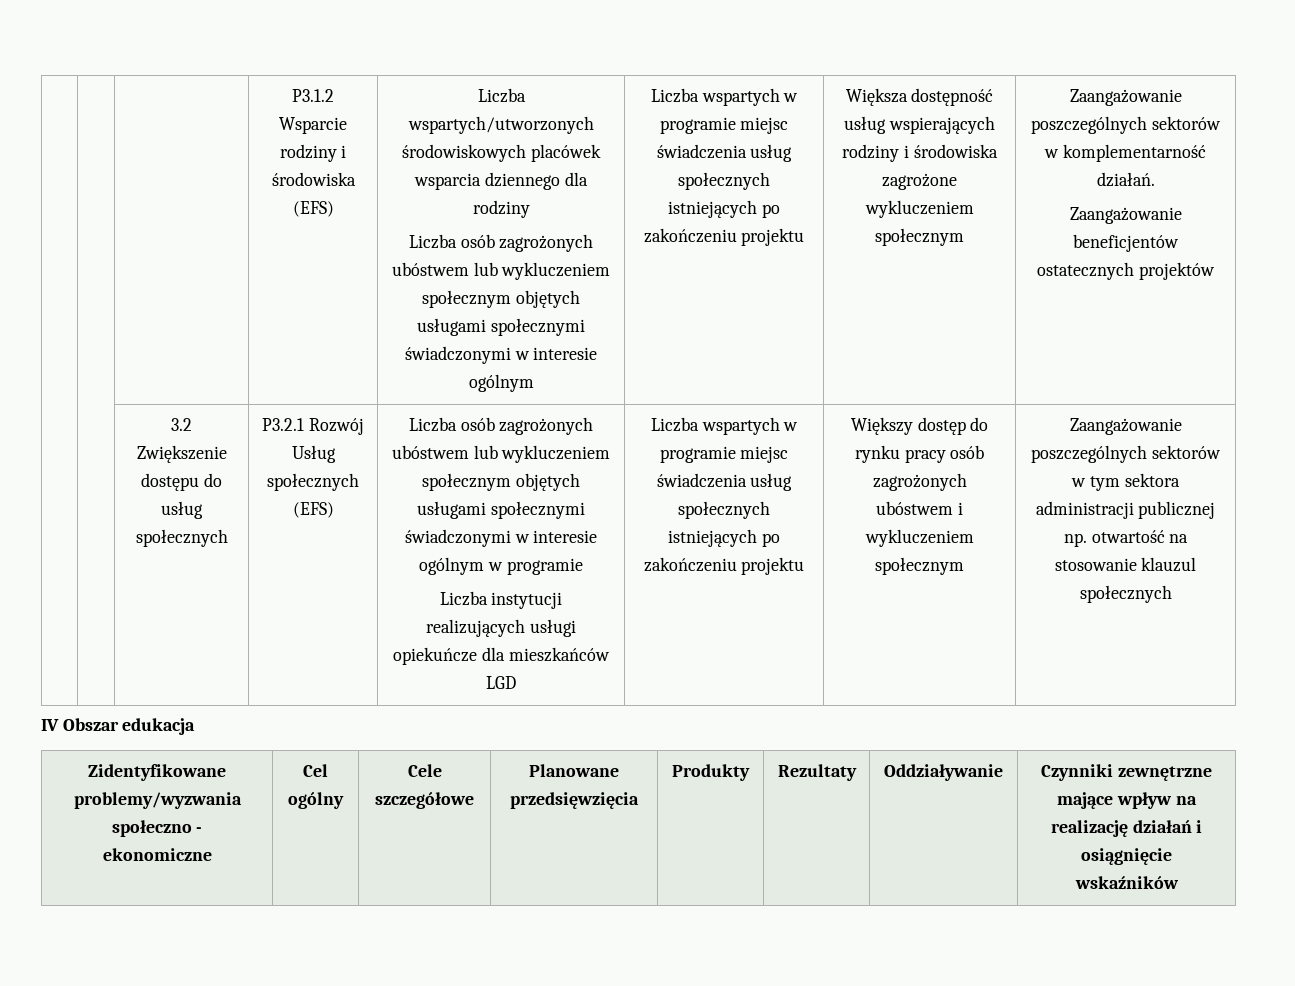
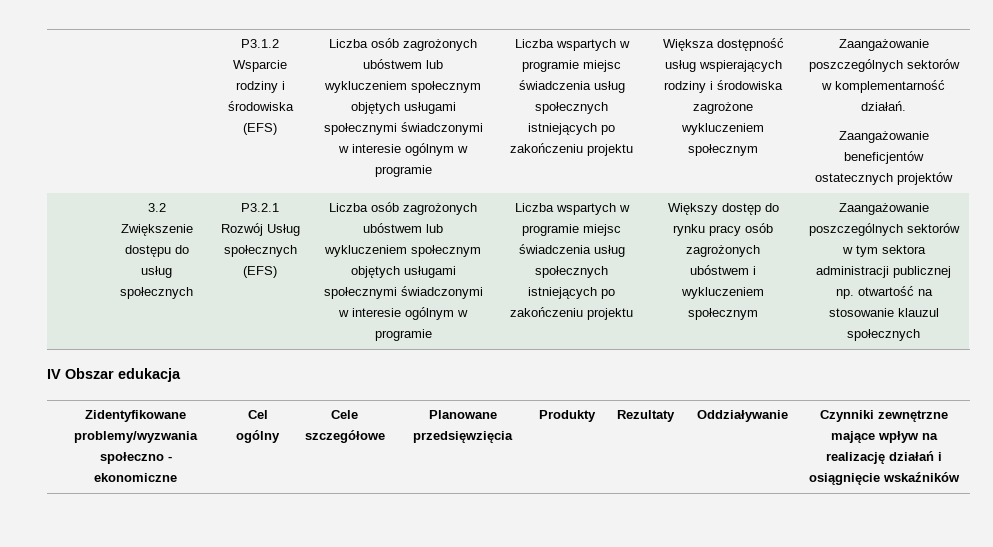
[407,116,594,134] [402,144,601,162] [414,172,588,190] [472,200,530,218] [408,234,457,249] wspartych/utworzonych środowiskowych placówek wsparcia dziennego dla rodziny // Liczba -> (368, 43) none
(534, 383) none -> [457,146,468,153] [374,165,432,177] w programie
[439,591,563,609] [426,619,576,637] [393,647,610,665] [486,676,516,689] // Liczba instytucji realizujących usługi opiekuńcze dla mieszkańców LGD -> (432, 335) none

